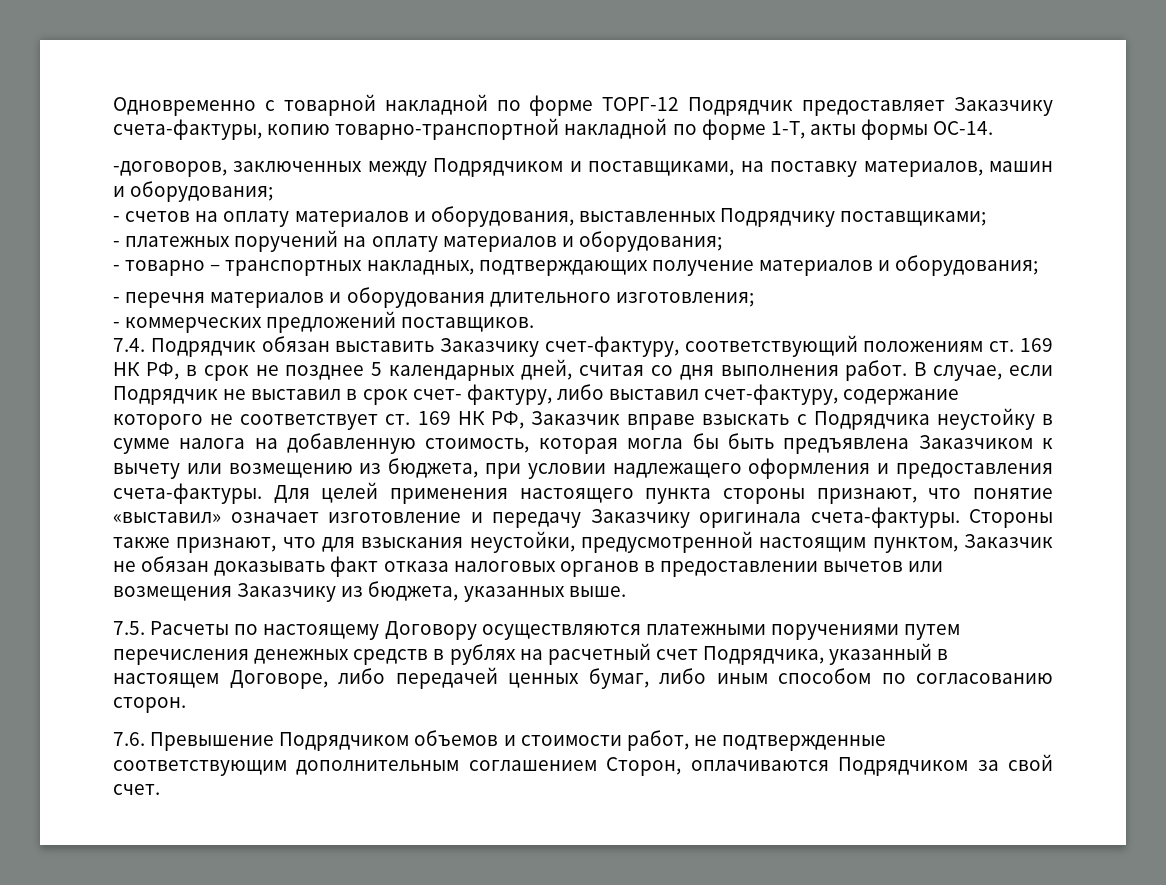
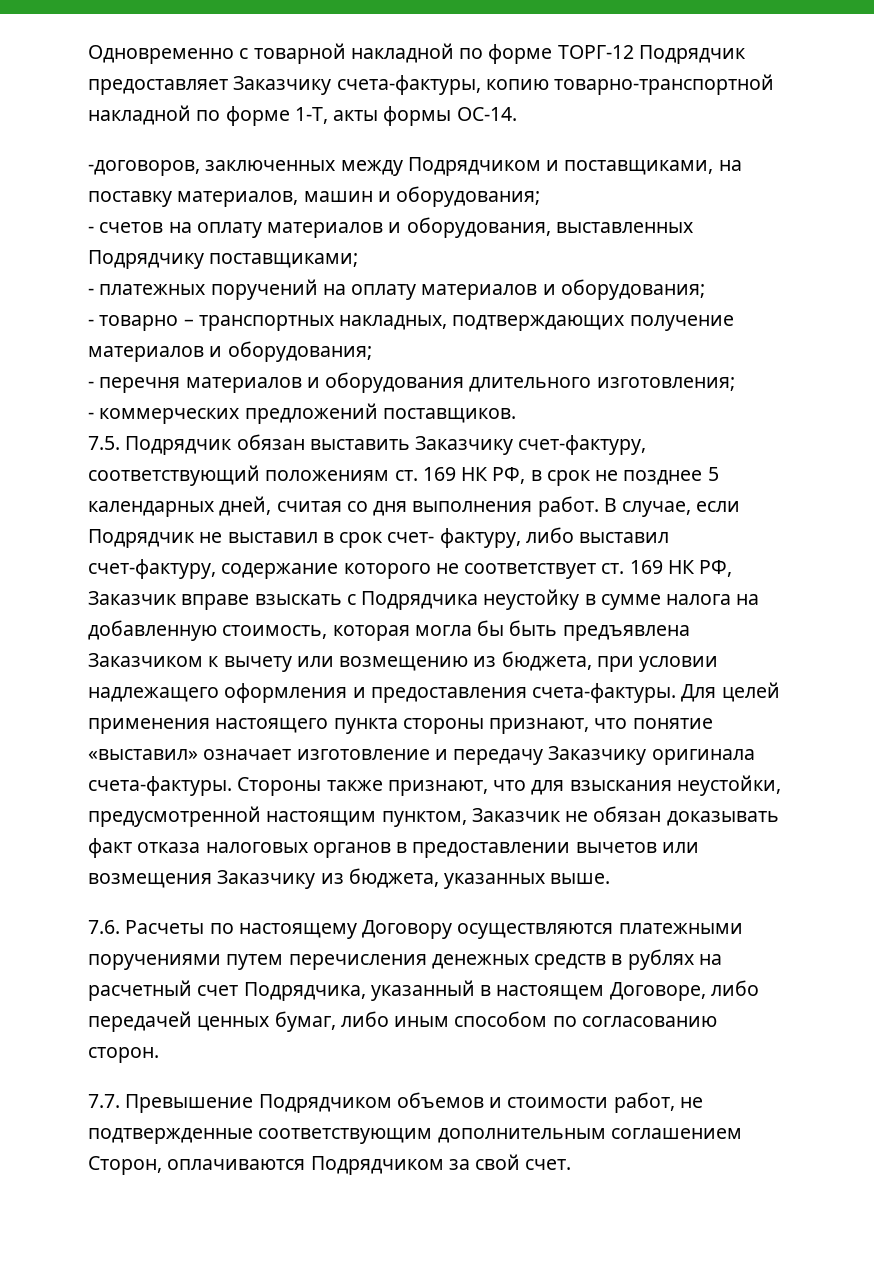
[113,338,145,352] 7.4. -> [88,436,120,450] 7.5.
[113,621,145,635] 7.5. -> [88,920,120,934] 7.6.
[113,732,145,746] 7.6. -> [88,1094,120,1108] 7.7.

